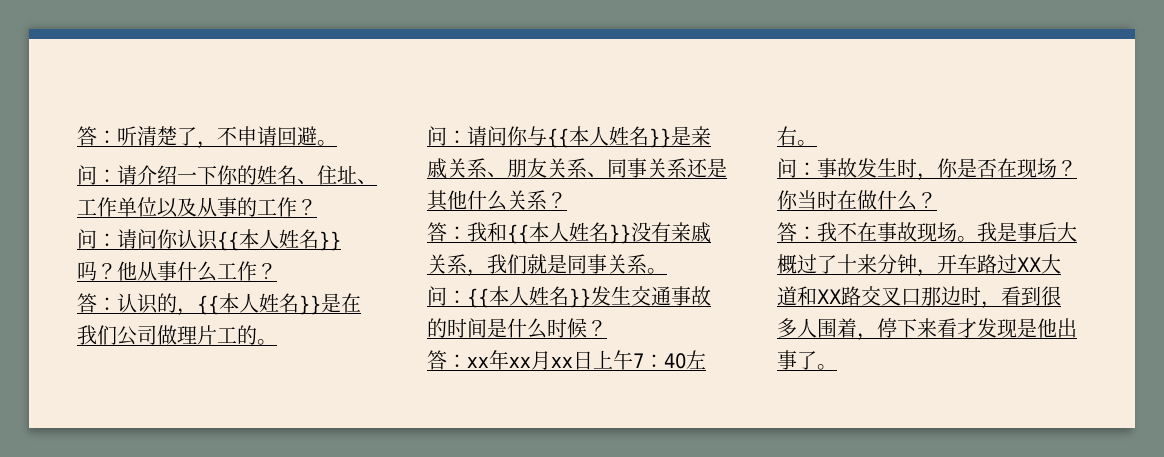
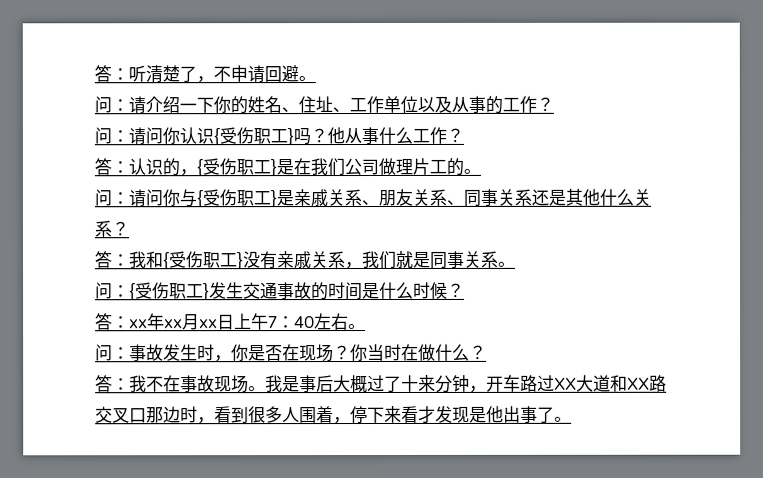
[217,229,341,251] {{本人姓名}} -> [213,127,294,146] {受伤职工}
[197,293,321,315] {{本人姓名}} -> [196,158,277,177] {受伤职工}
[547,126,671,148] {{本人姓名}} -> [196,189,277,208] {受伤职工}
[507,222,631,244] {{本人姓名}} -> [163,251,244,270] {受伤职工}
[467,286,591,308] {{本人姓名}} -> [129,282,210,301] {受伤职工}

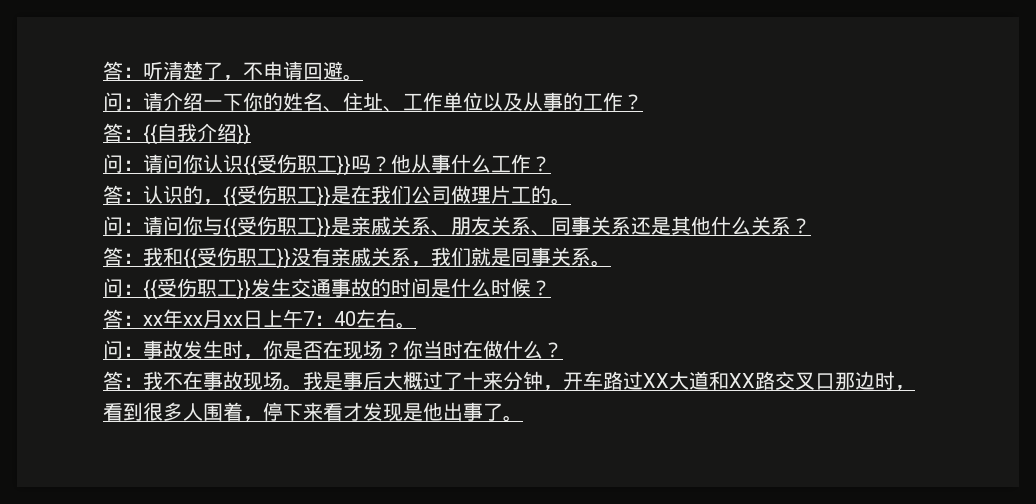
(554, 104) none -> [103,123,251,145] // 答：{{自我介绍}}
[213,127,294,146] {受伤职工} -> [243,154,351,176] {{受伤职工}}
[196,158,277,177] {受伤职工} -> [223,185,331,207] {{受伤职工}}
[196,189,277,208] {受伤职工} -> [223,216,331,238] {{受伤职工}}
[163,251,244,270] {受伤职工} -> [183,247,291,269] {{受伤职工}}
[129,282,210,301] {受伤职工} -> [143,278,251,300] {{受伤职工}}

